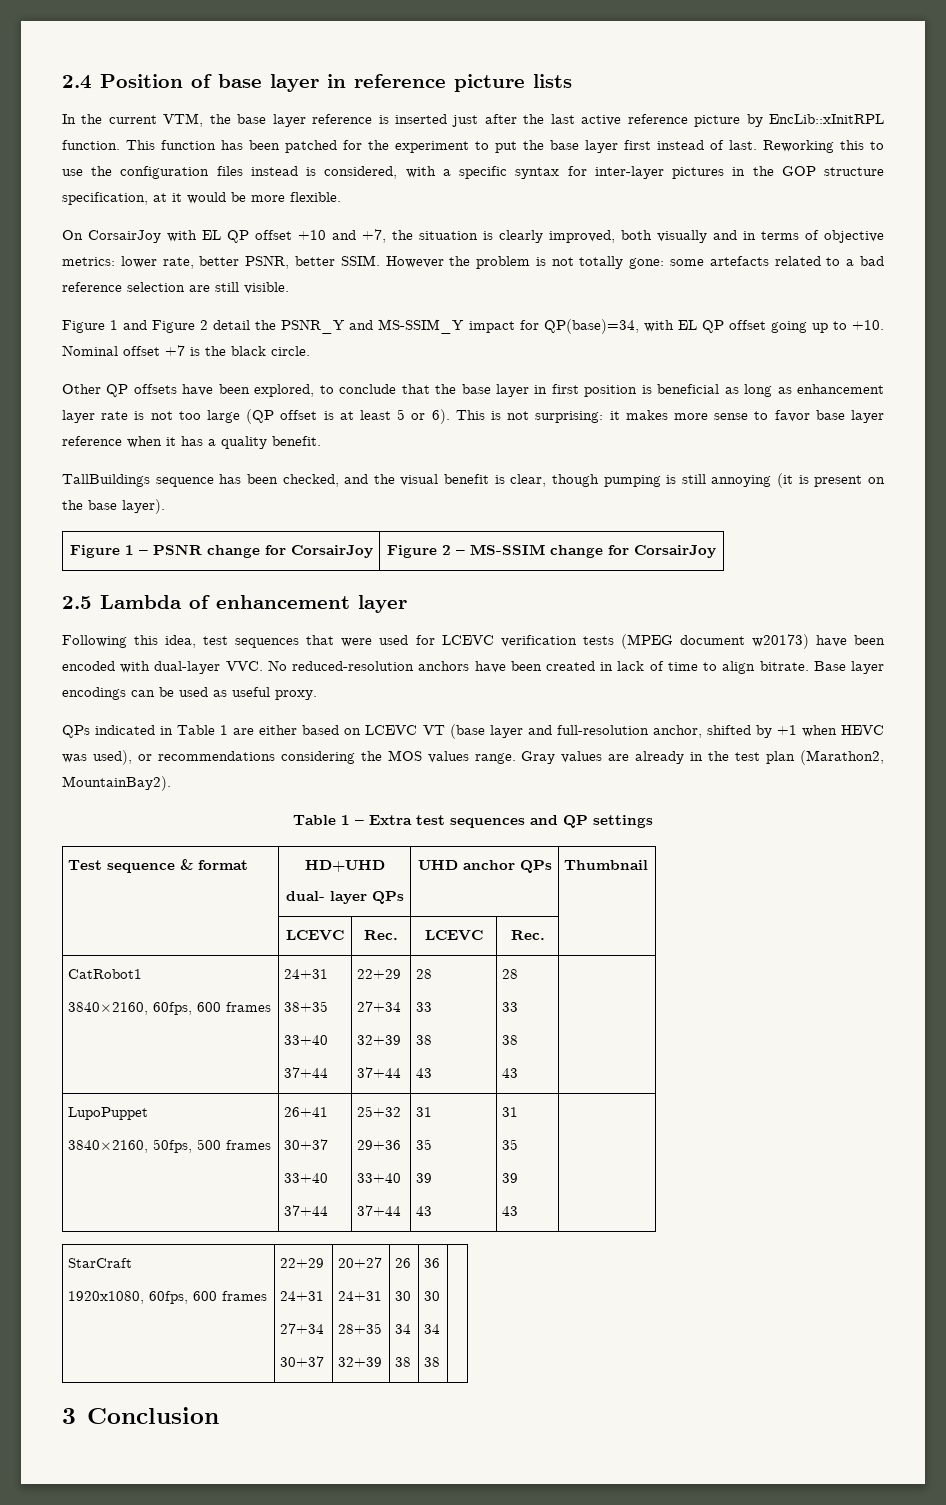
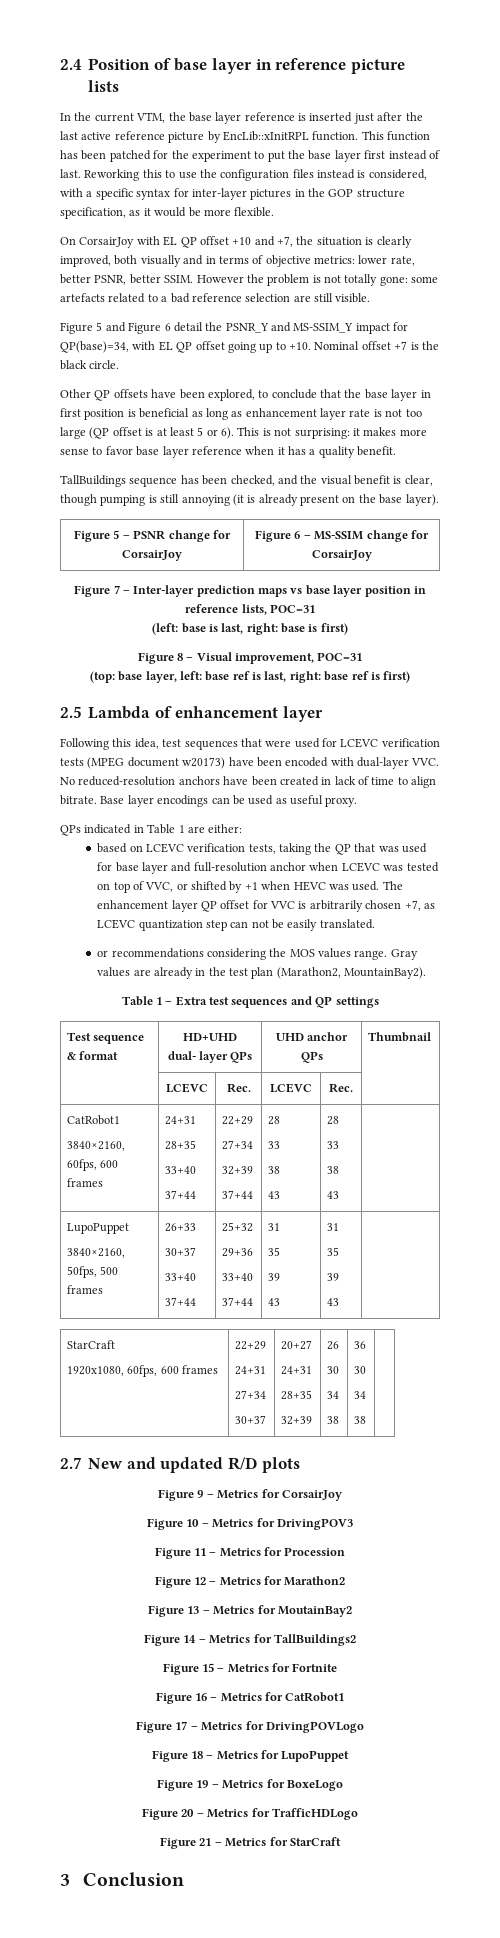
[153,193,167,202] at -> [129,210,141,216] as
[110,320,119,330] 1 -> [96,322,103,331] 5
[200,320,209,330] 2 -> [164,323,171,331] 6
(809, 479) none -> [258,494,298,506] already
[124,545,134,555] 1 -> [113,530,120,539] 5
[442,545,451,555] 2 -> [294,531,301,539] 6
(716, 551) none -> [74,585,426,597] [185,604,315,615] [152,623,348,635] [137,652,363,664] [89,671,411,683] // Figure 7 – Inter-layer prediction maps vs base layer position in reference lists, POC=31 // (left: base is last, right: base is first) // Figure 8 – Visual improvement, POC=31 // (top: base layer, left: base ref is last, right: base ref is first)
[259,725,298,735] either -> [208,824,243,833] either: //
[422,724,702,739] VT (base layer and full-resolution anchor, -> [187,843,427,855] [97,862,439,874] [97,881,188,893] verification tests, taking the QP that was used for base layer and full-resolution anchor when LCEVC was tested on top of VVC, or
[92,750,132,765] used), -> [352,881,403,891] [97,900,435,912] [97,919,375,931] used. The enhancement layer QP offset for VVC is arbitrarily chosen +7, as LCEVC quantization step can not be easily translated. //
[284,1001,329,1012] 38+35 -> [164,1140,196,1150] 28+35
[284,1107,329,1117] 26+41 -> [164,1223,196,1232] 26+33
(441, 1362) none -> [60,1457,300,1473] [158,1489,342,1501] [147,1518,353,1530] [154,1547,346,1559] [154,1576,346,1588] [148,1605,352,1617] [144,1634,356,1646] [162,1663,338,1675] [155,1692,345,1704] [136,1721,364,1733] [151,1750,350,1762] [157,1779,343,1791] [142,1808,358,1820] [160,1837,341,1849] // 2.7 New and updated R/D plots // Figure 9 – Metrics for CorsairJoy // Figure 10 – Metrics for DrivingPOV3 // Figure 11 – Metrics for Procession // Figure 12 – Metrics for Marathon2 // Figure 13 – Metrics for MoutainBay2 // Figure 14 – Metrics for TallBuildings2 // Figure 15 – Metrics for Fortnite // Figure 16 – Metrics for CatRobot1 // Figure 17 – Metrics for DrivingPOVLogo // Figure 18 – Metrics for LupoPuppet // Figure 19 – Metrics for BoxeLogo // Figure 20 – Metrics for TrafficHDLogo // Figure 21 – Metrics for StarCraft

